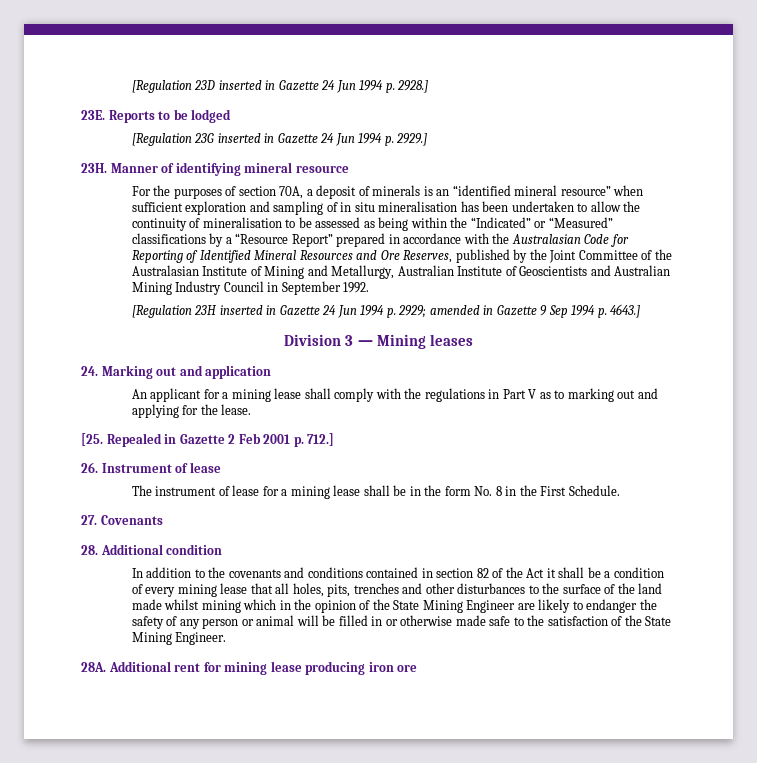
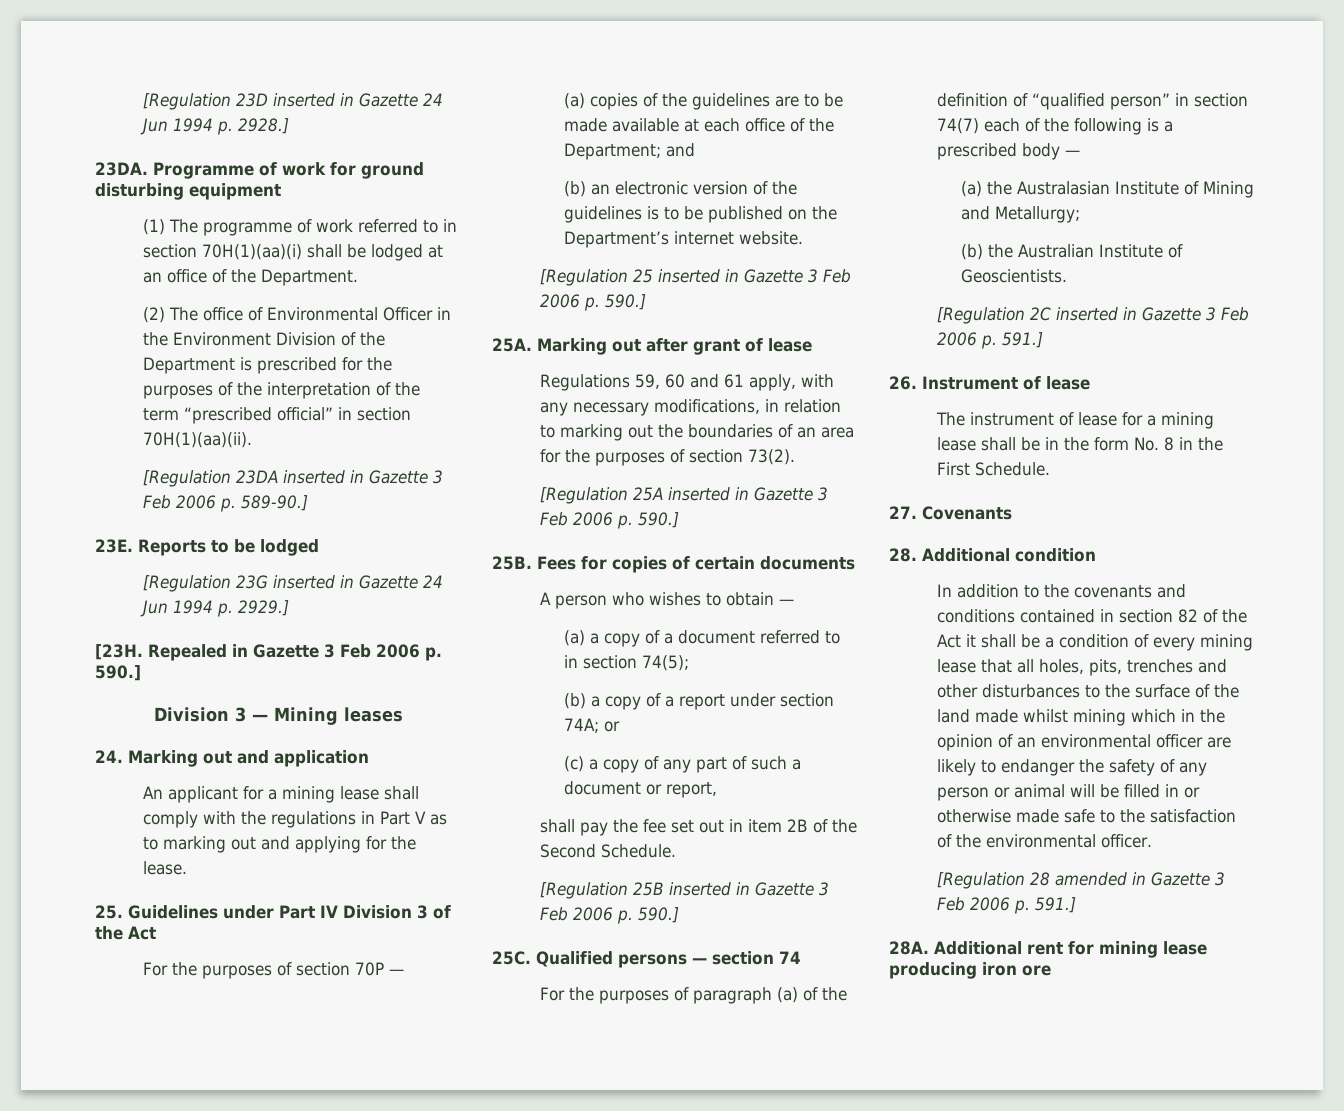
(429, 86) none -> [95,162,424,179] [95,183,281,200] [143,219,458,236] [143,244,444,261] [143,269,359,286] [143,307,452,323] [143,332,386,346] [143,357,393,374] [143,382,421,399] [143,407,412,424] [143,432,253,448] [143,470,444,487] [143,495,309,512] // 23DA. Programme of work for ground disturbing equipment // (1) The programme of work referred to in section 70H(1)(aa)(i) shall be lodged at an office of the Department. // (2) The office of Environmental Officer in the Environment Division of the Department is prescribed for the purposes of the interpretation of the term “prescribed official” in section 70H(1)(aa)(ii). // [Regulation 23DA inserted in Gazette 3 Feb 2006 p. 589-90.]
[81,162,349,176] [131,185,644,199] [131,201,641,215] [131,217,613,231] [131,233,629,247] [131,249,672,263] [131,265,671,279] [131,281,370,295] [131,304,641,318] 23H. Manner of identifying mineral resource // For the purposes of section 70A, a deposit of minerals is an “identified mineral resource” when sufficient exploration and sampling of in situ mineralisation has been undertaken to allow the continuity of mineralisation to be assessed as being within the “Indicated” or “Measured” classifications by a “Resource Report” prepared in accordance with the Australasian Code for Reporting of Identified Mineral Resources and Ore Reserves, published by the Joint Committee of the Australasian Institute of Mining and Metallurgy, Australian Institute of Geoscientists and Australian Mining Industry Council in September 1992. // [Regulation 23H inserted in Gazette 24 Jun 1994 p. 2929; amended in Gazette 9 Sep 1994 p. 4643.] -> [95,644,442,661] [95,665,141,681] [23H. Repealed in Gazette 3 Feb 2006 p. 590.]
[81,433,335,447] [25. Repealed in Gazette 2 Feb 2001 p. 712.] -> [95,905,451,919] [95,926,156,940] [143,962,405,979] [564,93,844,110] [564,118,835,132] [564,143,696,160] [564,181,798,197] [564,206,838,223] [564,231,804,248] [540,269,852,286] [540,294,647,311] [492,338,812,355] [540,374,835,391] [540,399,842,416] [540,424,855,441] [540,449,796,466] [540,487,829,504] [540,512,680,529] [492,556,855,573] [540,592,795,609] [564,630,841,647] [564,655,690,671] [564,693,835,710] [564,718,621,733] [564,756,802,773] [564,781,718,798] [540,819,858,836] [540,844,677,858] [540,882,830,899] [540,907,680,924] [492,951,801,968] [540,987,848,1004] [937,93,1249,110] [937,118,1174,135] [937,143,1081,160] [961,181,1255,198] [961,206,1081,223] [961,244,1184,260] [961,269,1068,283] [937,307,1250,324] [937,332,1044,349] 25. Guidelines under Part IV Division 3 of the Act // For the purposes of section 70P — // (a) copies of the guidelines are to be made available at each office of the Department; and // (b) an electronic version of the guidelines is to be published on the Department’s internet website. // [Regulation 25 inserted in Gazette 3 Feb 2006 p. 590.] // 25A. Marking out after grant of lease // Regulations 59, 60 and 61 apply, with any necessary modifications, in relation to marking out the boundaries of an area for the purposes of section 73(2). // [Regulation 25A inserted in Gazette 3 Feb 2006 p. 590.] // 25B. Fees for copies of certain documents // A person who wishes to obtain — // (a) a copy of a document referred to in section 74(5); // (b) a copy of a report under section 74A; or // (c) a copy of any part of such a document or report, // shall pay the fee set out in item 2B of the Second Schedule. // [Regulation 25B inserted in Gazette 3 Feb 2006 p. 590.] // 25C. Qualified persons — section 74 // For the purposes of paragraph (a) of the definition of “qualified person” in section 74(7) each of the following is a prescribed body — // (a) the Australasian Institute of Mining and Metallurgy; // (b) the Australian Institute of Geoscientists. // [Regulation 2C inserted in Gazette 3 Feb 2006 p. 591.]
[372,599,516,613] the State Mining Engineer -> [1017,734,1204,748] an environmental officer
[645,616,672,626] [131,632,227,645] State Mining Engineer. -> [986,834,1153,848] [937,872,1226,889] [937,897,1077,914] environmental officer. // [Regulation 28 amended in Gazette 3 Feb 2006 p. 591.]

